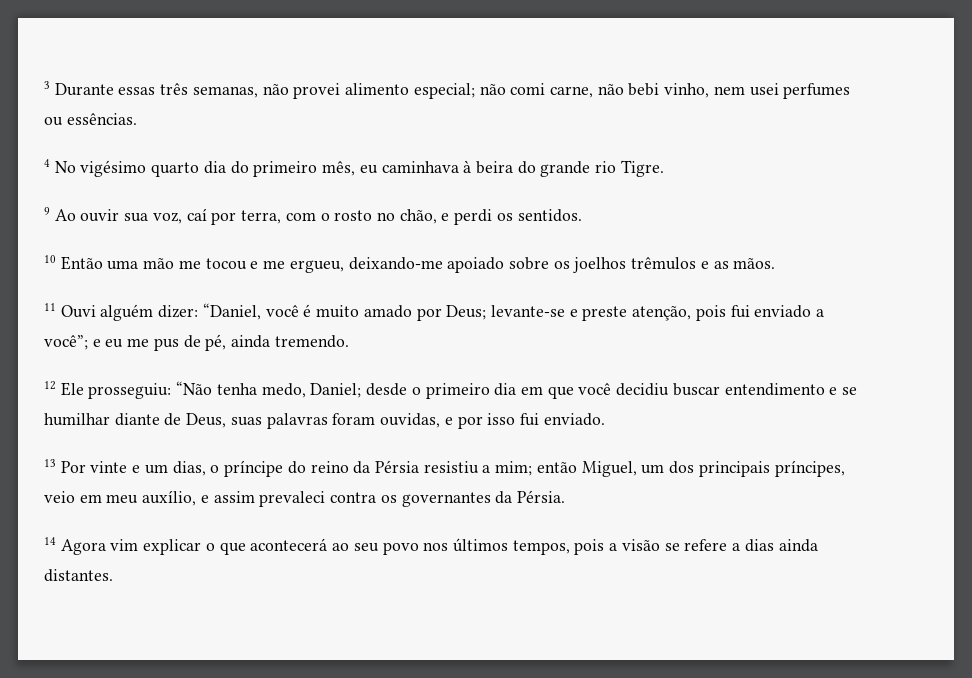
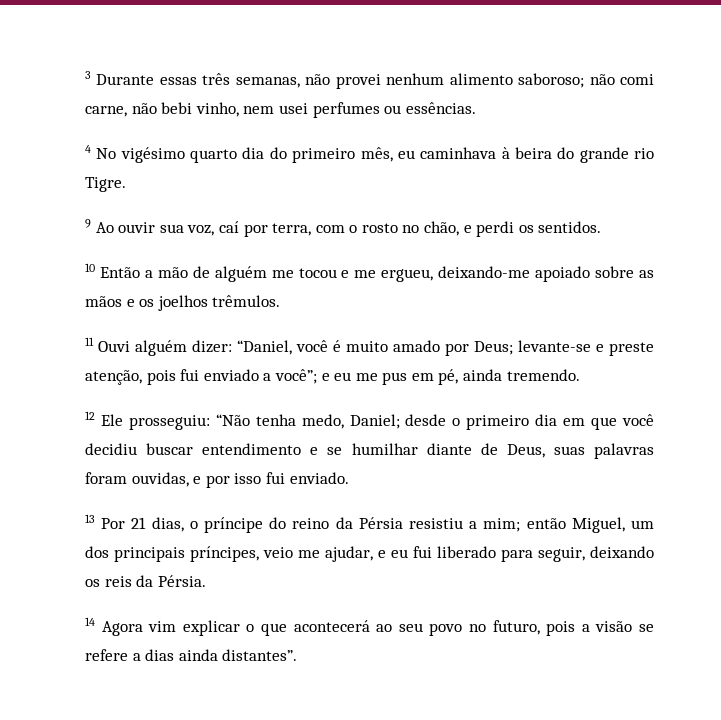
[345,83,475,99] alimento especial; -> [386,73,585,88] nenhum alimento saboroso;
[107,258,175,270] uma mão -> [144,266,267,282] a mão de alguém
[553,257,776,273] os joelhos trêmulos e as mãos. -> [639,270,655,278] [85,295,281,311] as mãos e os joelhos trêmulos.
[183,335,201,348] de -> [411,373,434,381] em
[90,461,168,474] vinte e um -> [131,517,147,529] 21
[79,490,491,507] em meu auxílio, e assim prevaleci contra os governantes -> [298,546,654,562] [85,576,132,587] me ajudar, e eu fui liberado para seguir, deixando os reis
[423,538,570,555] nos últimos tempos, -> [469,620,540,635] no futuro,
[44,569,113,582] distantes. -> [222,649,298,661] distantes”.

